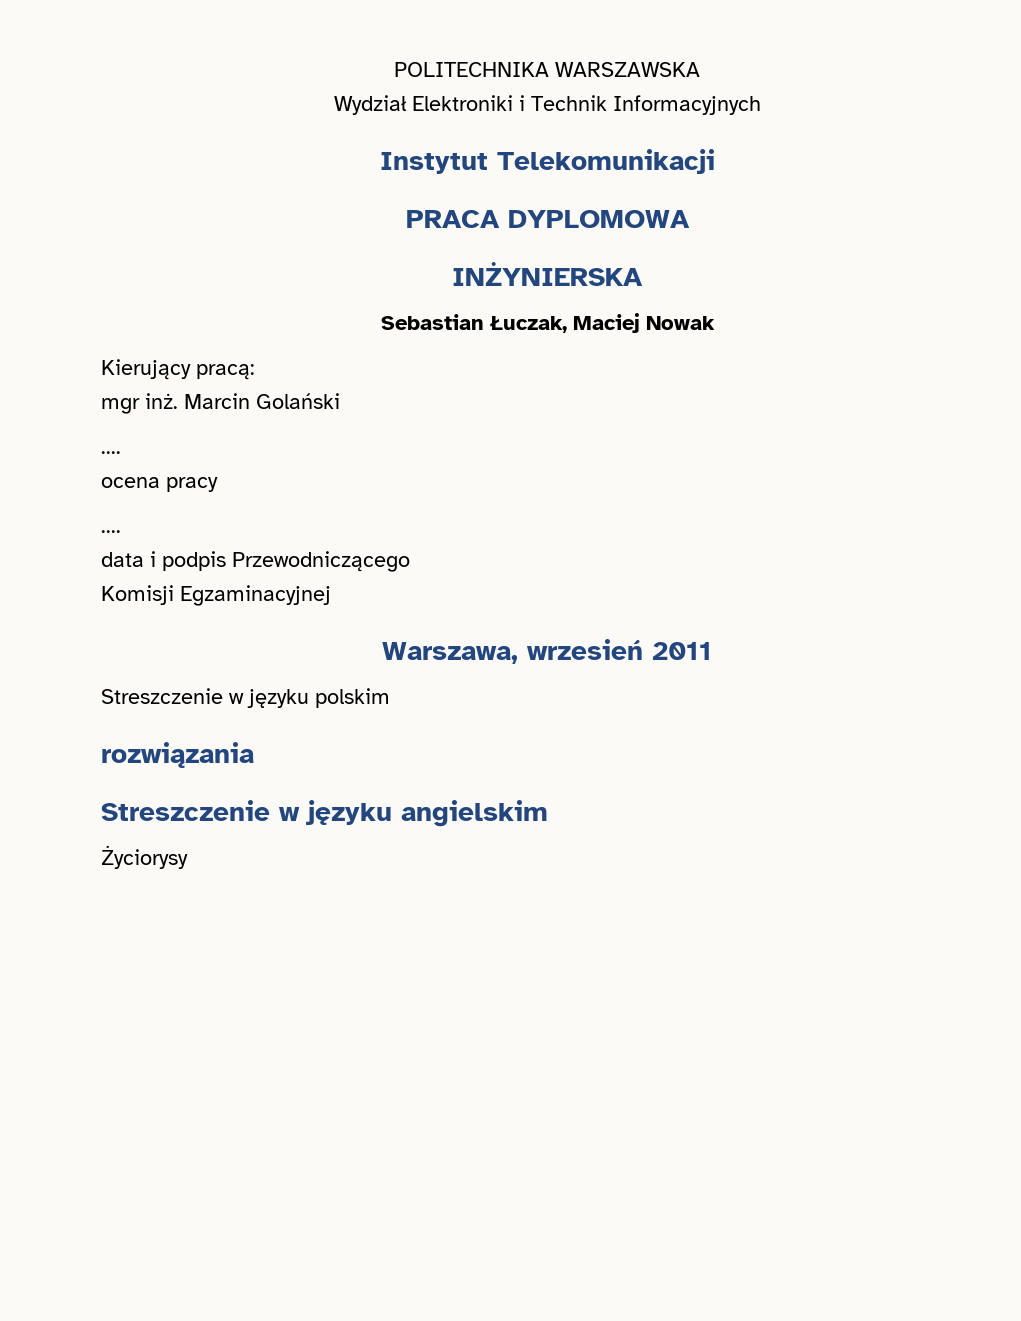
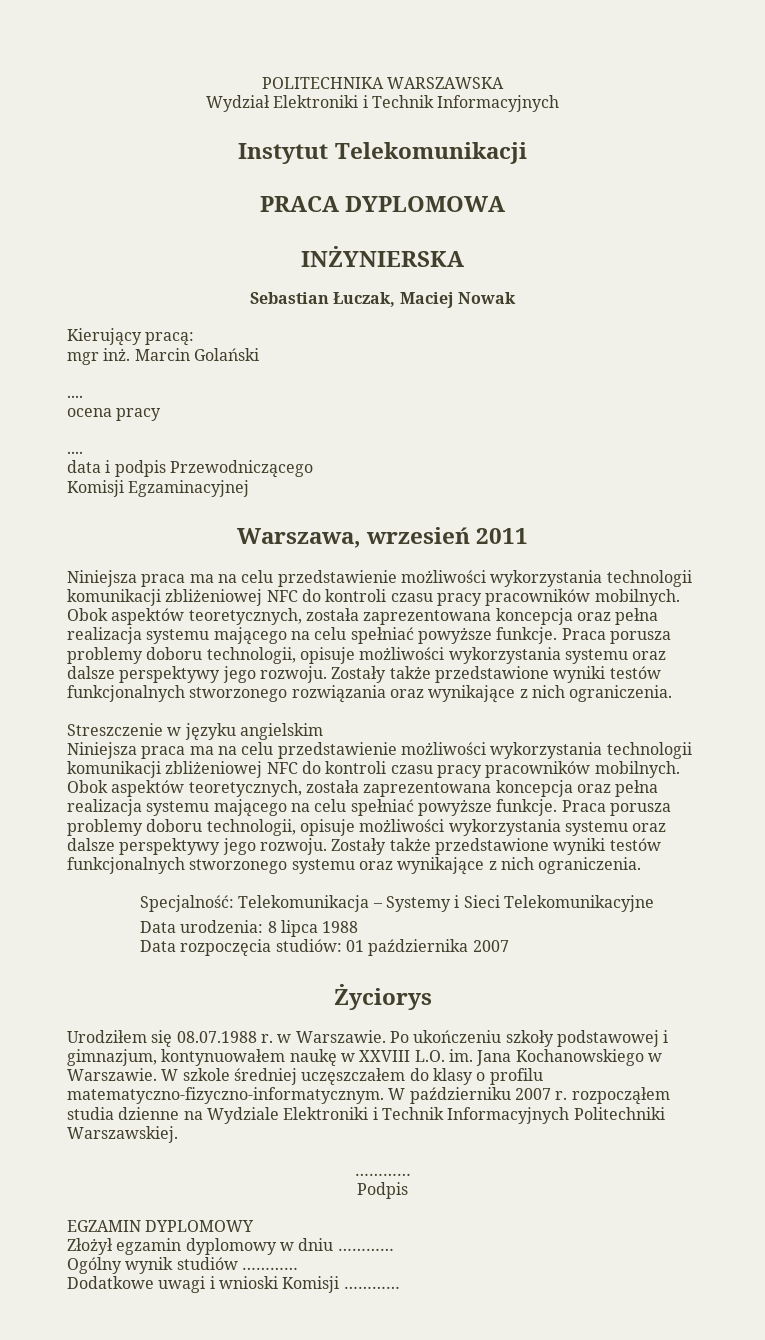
[101,688,390,708] [101,742,254,768] [101,800,548,827] [101,845,188,869] Streszczenie w języku polskim // rozwiązania // Streszczenie w języku angielskim // Życiorysy -> [67,570,692,587] [67,589,680,606] [67,608,659,625] [67,627,671,645] [67,647,667,664] [67,666,661,683] [67,685,673,703] [67,723,323,740] [67,742,692,759] [67,761,680,778] [67,780,659,797] [67,799,671,817] [67,819,667,836] [67,838,661,855] [67,857,642,875] [140,895,655,912] [140,920,359,937] [140,939,509,956] [333,984,432,1010] [67,1030,669,1047] [67,1049,662,1066] [67,1068,543,1085] [67,1087,670,1105] [67,1107,665,1124] [67,1126,178,1143] [354,1173,411,1176] [357,1182,408,1199] [67,1220,255,1232] [67,1238,394,1255] [67,1257,298,1274] [67,1276,400,1293] Niniejsza praca ma na celu przedstawienie możliwości wykorzystania technologii komunikacji zbliżeniowej NFC do kontroli czasu pracy pracowników mobilnych. Obok aspektów teoretycznych, została zaprezentowana koncepcja oraz pełna realizacja systemu mającego na celu spełniać powyższe funkcje. Praca porusza problemy doboru technologii, opisuje możliwości wykorzystania systemu oraz dalsze perspektywy jego rozwoju. Zostały także przedstawione wyniki testów funkcjonalnych stworzonego rozwiązania oraz wynikające z nich ograniczenia. // Streszczenie w języku angielskim // Niniejsza praca ma na celu przedstawienie możliwości wykorzystania technologii komunikacji zbliżeniowej NFC do kontroli czasu pracy pracowników mobilnych. Obok aspektów teoretycznych, została zaprezentowana koncepcja oraz pełna realizacja systemu mającego na celu spełniać powyższe funkcje. Praca porusza problemy doboru technologii, opisuje możliwości wykorzystania systemu oraz dalsze perspektywy jego rozwoju. Zostały także przedstawione wyniki testów funkcjonalnych stworzonego systemu oraz wynikające z nich ograniczenia. // Specjalność: Telekomunikacja – Systemy i Sieci Telekomunikacyjne // Data urodzenia: 8 lipca 1988 // Data rozpoczęcia studiów: 01 października 2007 // Życiorys // Urodziłem się 08.07.1988 r. w Warszawie. Po ukończeniu szkoły podstawowej i gimnazjum, kontynuowałem naukę w XXVIII L.O. im. Jana Kochanowskiego w Warszawie. W szkole średniej uczęszczałem do klasy o profilu matematyczno-fizyczno-informatycznym. W październiku 2007 r. rozpocząłem studia dzienne na Wydziale Elektroniki i Technik Informacyjnych Politechniki Warszawskiej. // ………… // Podpis // EGZAMIN DYPLOMOWY // Złożył egzamin dyplomowy w dniu ………… // Ogólny wynik studiów ………… // Dodatkowe uwagi i wnioski Komisji …………

